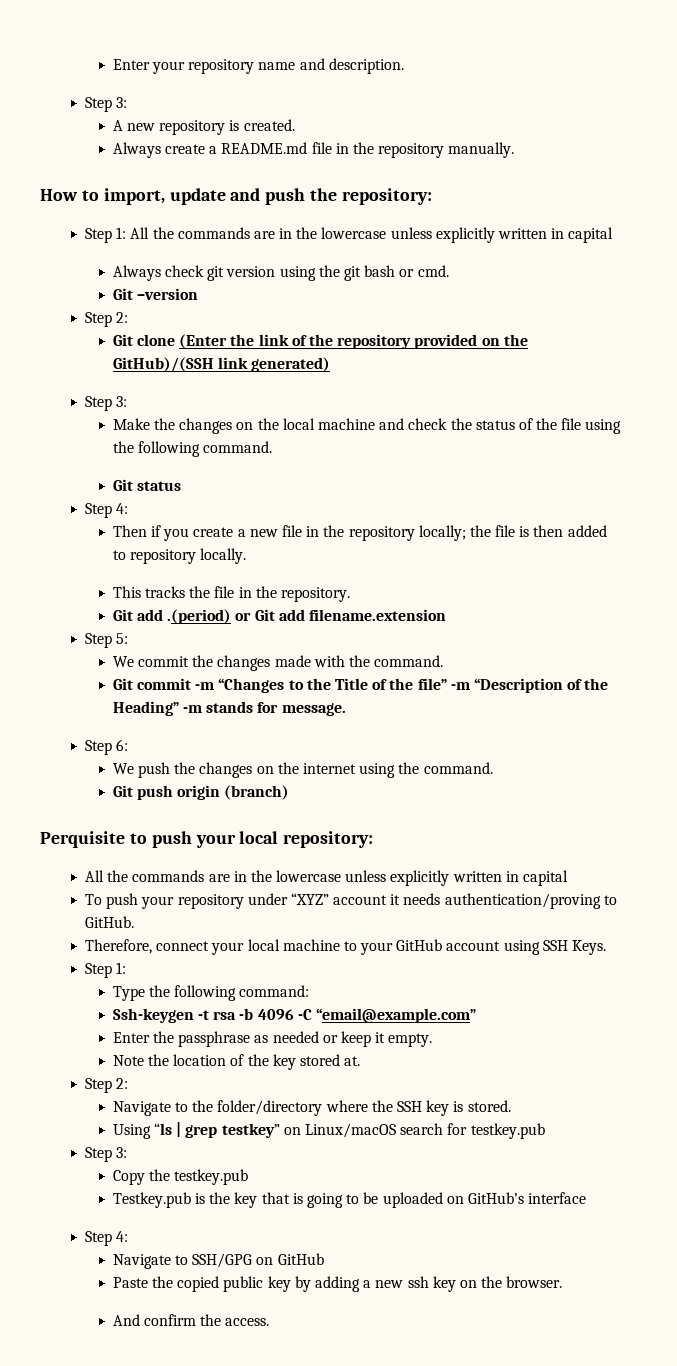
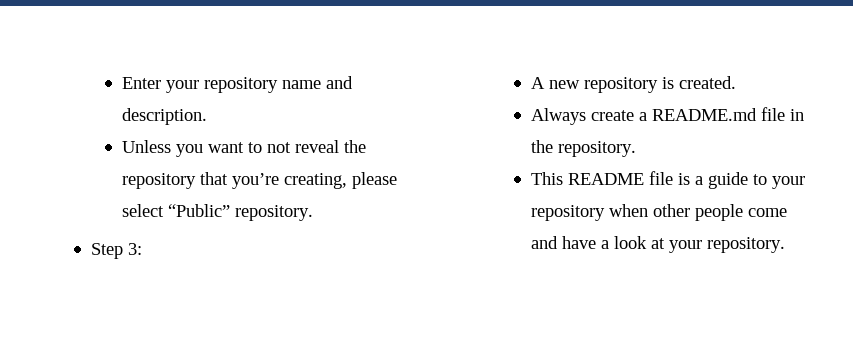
(404, 66) none -> [121,140,366,157] [121,172,397,189] [121,204,313,221] // Unless you want to not reveal the repository that you’re creating, please select “Public” repository.
[378,142,515,158] [40,188,433,205] [84,227,614,243] [112,265,449,281] [112,288,199,300] [84,312,129,327] [112,334,528,349] [112,357,331,372] [84,396,128,411] [112,418,622,434] [112,441,273,457] [112,479,182,491] [84,503,129,518] [112,525,607,541] [112,548,247,564] [112,586,350,602] [112,609,446,624] [84,633,129,648] [112,655,444,671] [112,678,609,693] [112,701,346,716] [84,739,129,755] [112,762,493,778] [112,785,290,800] [40,831,374,848] [84,870,568,886] [84,893,617,909] [84,916,134,928] [84,939,606,955] [84,962,127,978] [112,985,310,1001] [112,1008,476,1023] [112,1031,433,1047] [112,1054,361,1070] [84,1078,129,1093] [112,1100,511,1116] [112,1122,545,1139] [84,1147,128,1162] [112,1169,249,1185] [112,1192,587,1208] [84,1231,129,1246] [112,1253,324,1269] [112,1276,563,1292] [112,1314,270,1326] repository manually. // How to import, update and push the repository: // Step 1: All the commands are in the lowercase unless explicitly written in capital // Always check git version using the git bash or cmd. // Git –version // Step 2: // Git clone (Enter the link of the repository provided on the GitHub)/(SSH link generated) // Step 3: // Make the changes on the local machine and check the status of the file using the following command. // Git status // Step 4: // Then if you create a new file in the repository locally; the file is then added to repository locally. // This tracks the file in the repository. // Git add .(period) or Git add filename.extension // Step 5: // We commit the changes made with the command. // Git commit -m “Changes to the Title of the file” -m “Description of the Heading” -m stands for message. // Step 6: // We push the changes on the internet using the command. // Git push origin (branch) // Perquisite to push your local repository: // All the commands are in the lowercase unless explicitly written in capital // To push your repository under “XYZ” account it needs authentication/proving to GitHub. // Therefore, connect your local machine to your GitHub account using SSH Keys. // Step 1: // Type the following command: // Ssh-keygen -t rsa -b 4096 -C “email@example.com” // Enter the passphrase as needed or keep it empty. // Note the location of the key stored at. // Step 2: // Navigate to the folder/directory where the SSH key is stored. // Using “ls | grep testkey” on Linux/macOS search for testkey.pub // Step 3: // Copy the testkey.pub // Testkey.pub is the key that is going to be uploaded on GitHub’s interface // Step 4: // Navigate to SSH/GPG on GitHub // Paste the copied public key by adding a new ssh key on the browser. // And confirm the access. -> [557,141,636,157] [530,171,805,189] [530,204,787,221] [530,236,785,253] repository. // This README file is a guide to your repository when other people come and have a look at your repository.

